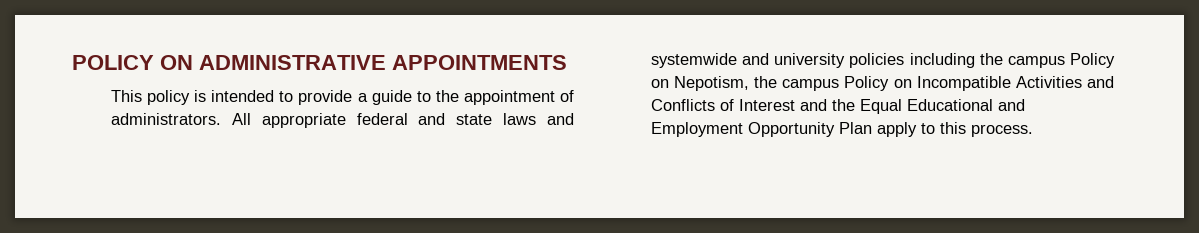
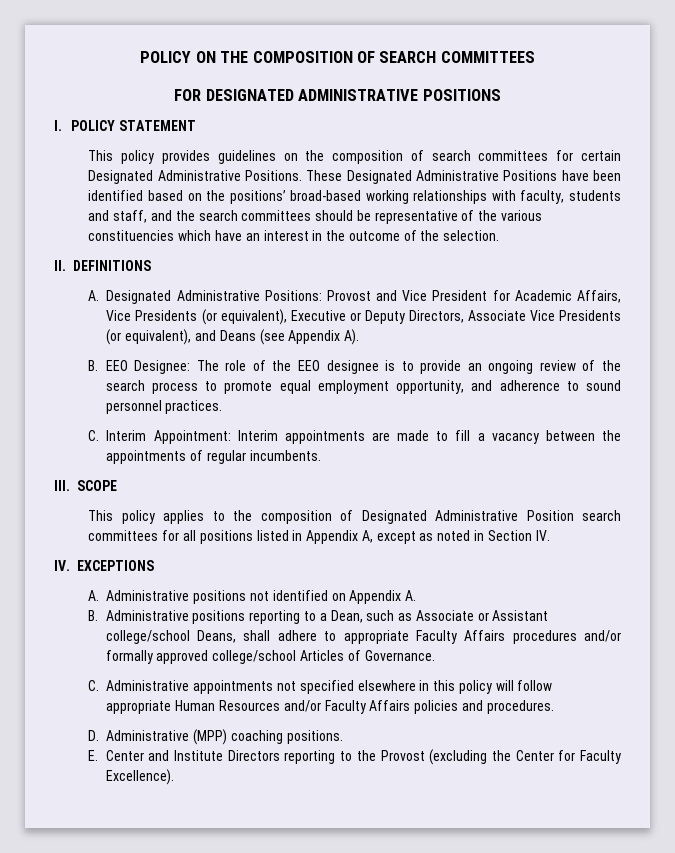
[198,55,567,70] [110,90,574,105] [110,113,574,128] [650,53,1115,68] [650,76,1114,91] [650,99,1025,114] [650,122,1033,137] ADMINISTRATIVE APPOINTMENTS // This policy is intended to provide a guide to the appointment of administrators. All appropriate federal and state laws and systemwide and university policies including the campus Policy on Nepotism, the campus Policy on Incompatible Activities and Conflicts of Interest and the Equal Educational and Employment Opportunity Plan apply to this process. -> [220,51,535,63] [174,89,501,101] [54,120,196,131] [88,150,621,164] [88,170,621,184] [88,190,622,204] [88,210,543,224] [88,230,500,241] [54,260,151,271] [88,290,622,304] [106,309,622,325] [106,329,360,345] [88,360,621,374] [105,380,621,394] [105,400,223,414] [88,430,621,444] [106,450,321,464] [54,480,117,491] [88,510,621,524] [88,530,550,544] [54,560,154,571] [88,590,417,604] [88,610,549,624] [105,630,621,644] [105,650,435,664] [88,680,553,694] [106,700,554,714] [88,729,343,745] [88,749,621,765] [105,769,174,785] THE COMPOSITION OF SEARCH COMMITTEES // FOR DESIGNATED ADMINISTRATIVE POSITIONS // I. POLICY STATEMENT // This policy provides guidelines on the composition of search committees for certain Designated Administrative Positions. These Designated Administrative Positions have been identified based on the positions’ broad-based working relationships with faculty, students and staff, and the search committees should be representative of the various constituencies which have an interest in the outcome of the selection. // II. DEFINITIONS // A. Designated Administrative Positions: Provost and Vice President for Academic Affairs, Vice Presidents (or equivalent), Executive or Deputy Directors, Associate Vice Presidents (or equivalent), and Deans (see Appendix A). // B. EEO Designee: The role of the EEO designee is to provide an ongoing review of the search process to promote equal employment opportunity, and adherence to sound personnel practices. // C. Interim Appointment: Interim appointments are made to fill a vacancy between the appointments of regular incumbents. // III. SCOPE // This policy applies to the composition of Designated Administrative Position search committees for all positions listed in Appendix A, except as noted in Section IV. // IV. EXCEPTIONS // A. Administrative positions not identified on Appendix A. // B. Administrative positions reporting to a Dean, such as Associate or Assistant college/school Deans, shall adhere to appropriate Faculty Affairs procedures and/or formally approved college/school Articles of Governance. // C. Administrative appointments not specified elsewhere in this policy will follow appropriate Human Resources and/or Faculty Affairs policies and procedures. // D. Administrative (MPP) coaching positions. // E. Center and Institute Directors reporting to the Provost (excluding the Center for Faculty Excellence).

